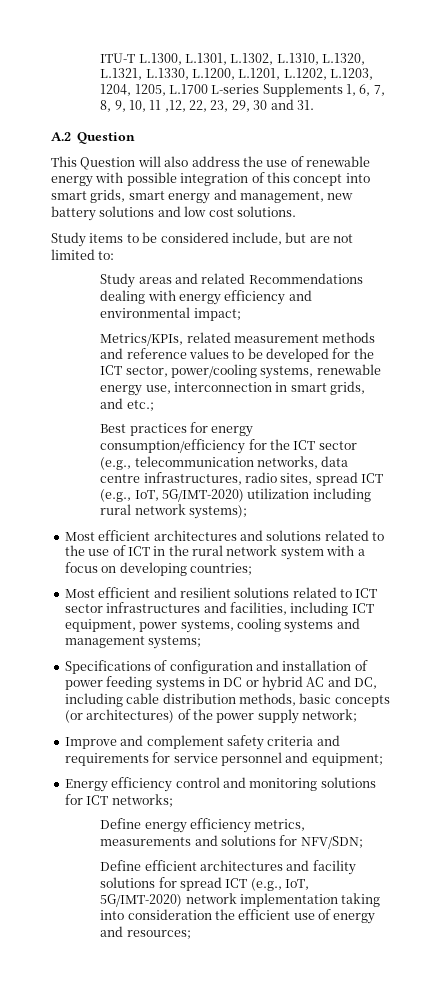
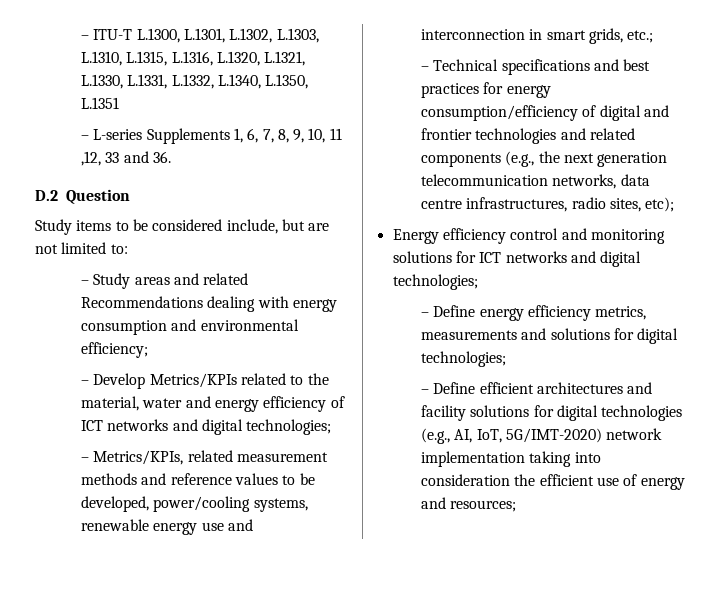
(100, 58) none -> [80,35,89,40] –
[276,53,366,65] [100,68,374,80] [100,84,208,96] L.1310, L.1320, L.1321, L.1330, L.1200, L.1201, L.1202, L.1203, 1204, 1205, L.1700 -> [276,28,319,43] [80,51,306,66] [80,74,309,89] [80,97,119,109] [80,135,89,140] L.1303, L.1310, L.1315, L.1316, L.1320, L.1321, L.1330, L.1331, L.1332, L.1340, L.1350, L.1351 // –
[189,99,314,112] [51,132,136,144] [51,156,370,170] [51,172,370,187] [51,189,354,204] [51,206,296,221] 22, 23, 29, 30 and 31. // A.2 Question // This Question will also address the use of renewable energy with possible integration of this concept into smart grids, smart energy and management, new battery solutions and low cost solutions. -> [105,151,171,163] [35,189,130,204] 33 and 36. // D.2 Question
(115, 255) none -> [80,280,89,285] –
[224,290,286,305] efficiency -> [80,320,167,335] consumption
[193,308,241,321] impact; // -> [80,342,148,358] [80,373,329,389] [80,396,345,412] [80,419,332,435] [80,457,89,462] efficiency; // – Develop Metrics/KPIs related to the material, water and energy efficiency of ICT networks and digital technologies; // –
[266,348,374,362] [100,365,168,377] developed for the ICT sector, -> [80,496,149,512] developed,
[145,385,171,394] use, -> [201,519,253,531] use and
[100,398,124,409] and -> (623, 36) none
[100,422,254,437] [100,439,357,454] [100,457,132,470] Best practices for energy consumption/efficiency for the ICT sector (e.g., -> [420,59,651,75] [420,82,551,98] [420,105,669,121] [420,128,635,144] [420,151,668,167] – Technical specifications and best practices for energy consumption/efficiency of digital and frontier technologies and related components (e.g., the next generation
[315,472,384,486] [100,488,371,502] [100,504,247,519] [64,530,384,541] [64,545,365,560] [64,562,252,576] [64,587,378,598] [64,602,374,616] [64,618,360,633] [64,636,202,649] [64,660,368,674] [64,676,378,691] [64,693,390,707] [64,709,357,724] [64,735,340,750] [64,752,383,766] spread ICT (e.g., IoT, 5G/IMT-2020) utilization including rural network systems); // Most efficient architectures and solutions related to the use of ICT in the rural network system with a focus on developing countries; // Most efficient and resilient solutions related to ICT sector infrastructures and facilities, including ICT equipment, power systems, cooling systems and management systems; // Specifications of configuration and installation of power feeding systems in DC or hybrid AC and DC, including cable distribution methods, basic concepts (or architectures) of the power supply network; // Improve and complement safety criteria and requirements for service personnel and equipment; -> [645,197,675,212] etc);
[111,794,173,807] networks; // -> [505,251,642,267] [392,274,478,290] [420,312,429,317] networks and digital technologies; // –
[300,836,363,849] NFV/SDN; // -> [637,328,679,344] [420,351,506,367] [420,389,429,394] digital technologies; // –
[179,877,282,891] spread ICT (e.g., -> [556,405,683,421] [420,428,473,444] digital technologies (e.g., AI,

